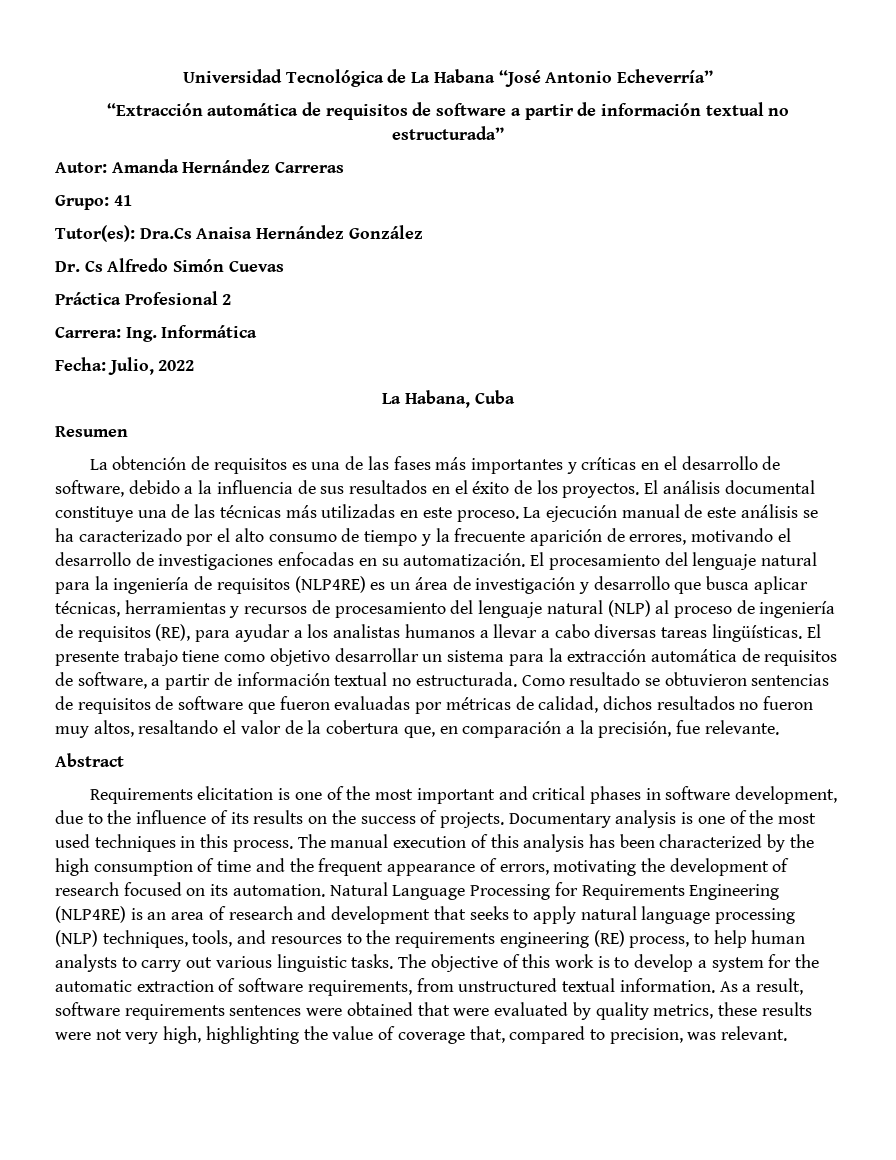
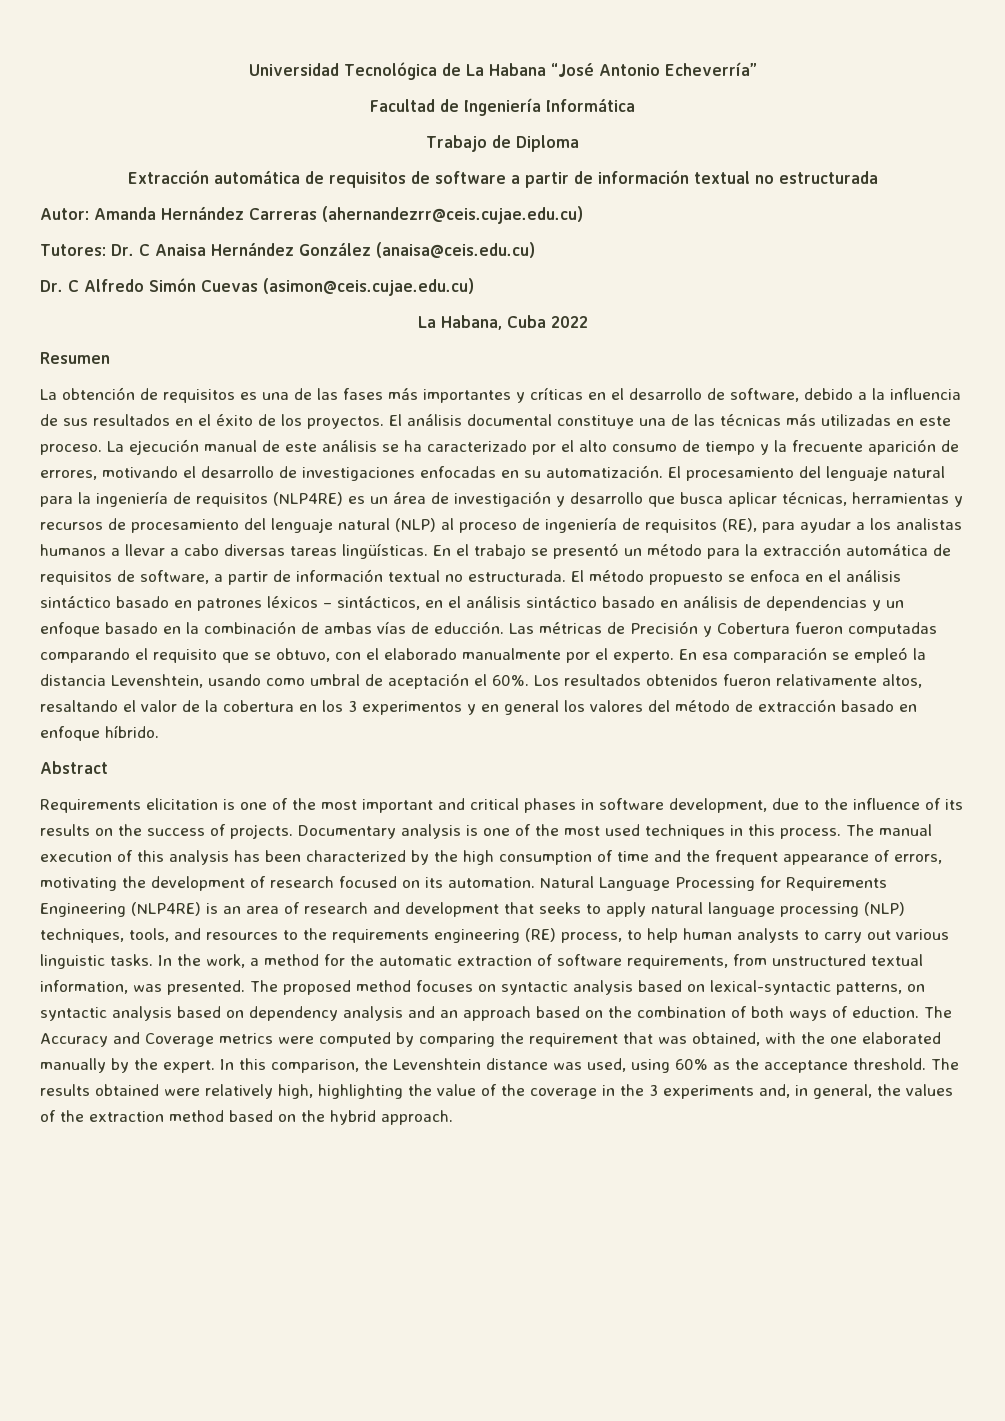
[106,103,203,116] “Extracción -> [370,98,635,116] [426,135,579,152] [127,170,209,184] Facultad de Ingeniería Informática // Trabajo de Diploma // Extracción
[392,126,504,140] estructurada” -> [778,171,878,184] estructurada
[55,195,132,210] [55,225,192,242] // Grupo: 41 // Tutor(es): Dra.Cs -> [322,206,583,224] [40,244,150,256] (ahernandezrr@ceis.cujae.edu.cu) // Tutores: Dr. C
[55,261,103,272] // Dr. Cs -> [375,242,535,258] [40,280,79,292] (anaisa@ceis.edu.cu) // Dr. C
[55,291,232,305] [55,325,258,342] [55,357,195,375] // Práctica Profesional 2 // Carrera: Ing. Informática // Fecha: Julio, 2022 -> [262,278,474,296] (asimon@ceis.cujae.edu.cu)
(515, 397) none -> [550,316,588,328] 2022
[806,624,821,638] [55,648,505,666] El presente trabajo tiene como objetivo desarrollar un sistema -> [433,543,702,559] En el trabajo se presentó un método
[521,672,830,686] [55,696,814,714] [55,726,89,738] Como resultado se obtuvieron sentencias de requisitos de software que fueron evaluadas por métricas de calidad, dichos resultados no fueron muy -> [571,570,901,585] [40,596,904,611] [40,621,937,637] [40,647,926,663] [40,673,877,689] El método propuesto se enfoca en el análisis sintáctico basado en patrones léxicos – sintácticos, en el análisis sintáctico basado en análisis de dependencias y un enfoque basado en la combinación de ambas vías de educción. Las métricas de Precisión y Cobertura fueron computadas comparando el requisito que se obtuvo, con el elaborado manualmente por el experto. En esa comparación se empleó la distancia Levenshtein, usando como umbral de aceptación el 60%. Los resultados obtenidos fueron relativamente
[403,720,779,738] que, en comparación a la precisión, fue relevante. -> [299,699,917,715] [40,725,159,741] en los 3 experimentos y en general los valores del método de extracción basado en enfoque híbrido.
[398,954,764,972] The objective of this work is to develop a system -> [158,954,319,968] In the work, a method
[619,978,803,995] [55,1002,812,1020] [55,1029,159,1044] information. As a result, software requirements sentences were obtained that were evaluated by quality metrics, these results were not very -> [40,980,925,995] [40,1006,952,1021] [40,1032,941,1047] [40,1058,959,1073] [40,1084,273,1099] information, was presented. The proposed method focuses on syntactic analysis based on lexical-syntactic patterns, on syntactic analysis based on dependency analysis and an approach based on the combination of both ways of eduction. The Accuracy and Coverage metrics were computed by comparing the requirement that was obtained, with the one elaborated manually by the expert. In this comparison, the Levenshtein distance was used, using 60% as the acceptance threshold. The results obtained were relatively
[397,1026,788,1044] coverage that, compared to precision, was relevant. -> [501,1084,953,1099] [40,1110,453,1125] the coverage in the 3 experiments and, in general, the values of the extraction method based on the hybrid approach.

